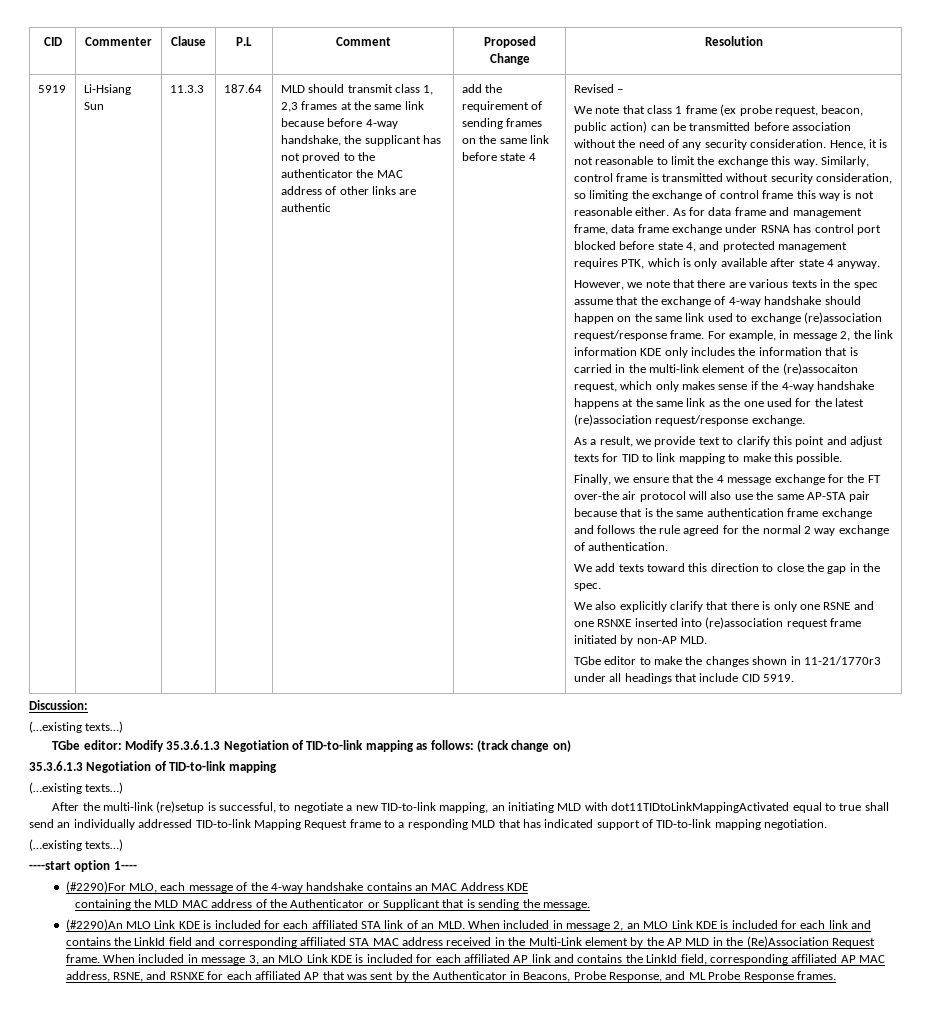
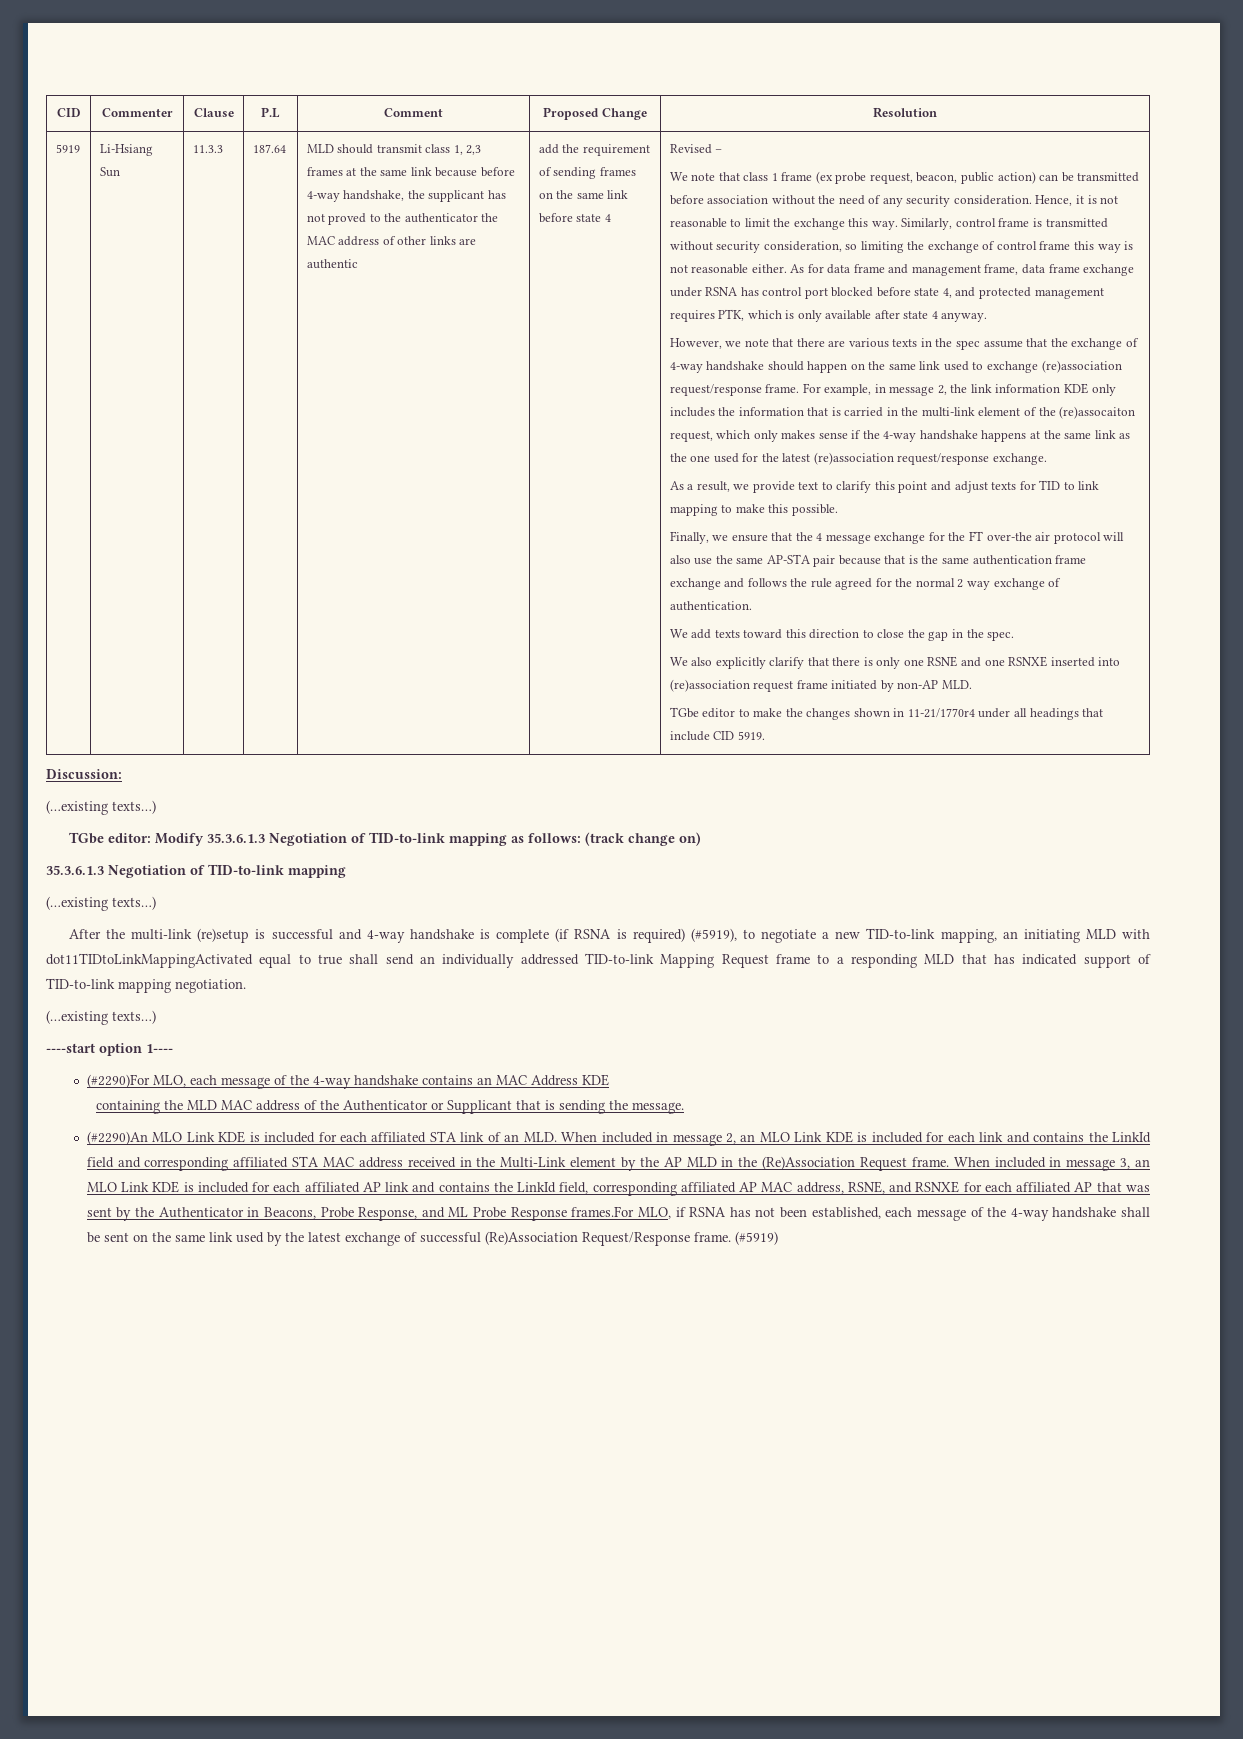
[803,656,881,665] 11-21/1770r3 -> [907,708,975,718] 11-21/1770r4
[219,802,277,813] successful, -> [271,928,737,943] successful and 4-way handshake is complete (if RSNA is required) (#5919),
[796,971,836,980] frames. -> [571,1206,1150,1221] [86,1231,778,1246] frames.For MLO, if RSNA has not been established, each message of the 4-way handshake shall be sent on the same link used by the latest exchange of successful (Re)Association Request/Response frame. (#5919)

